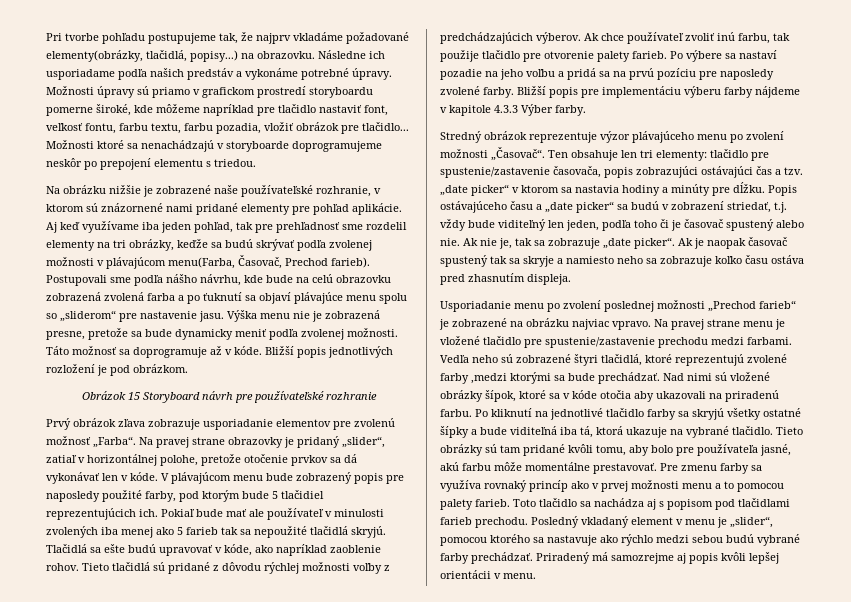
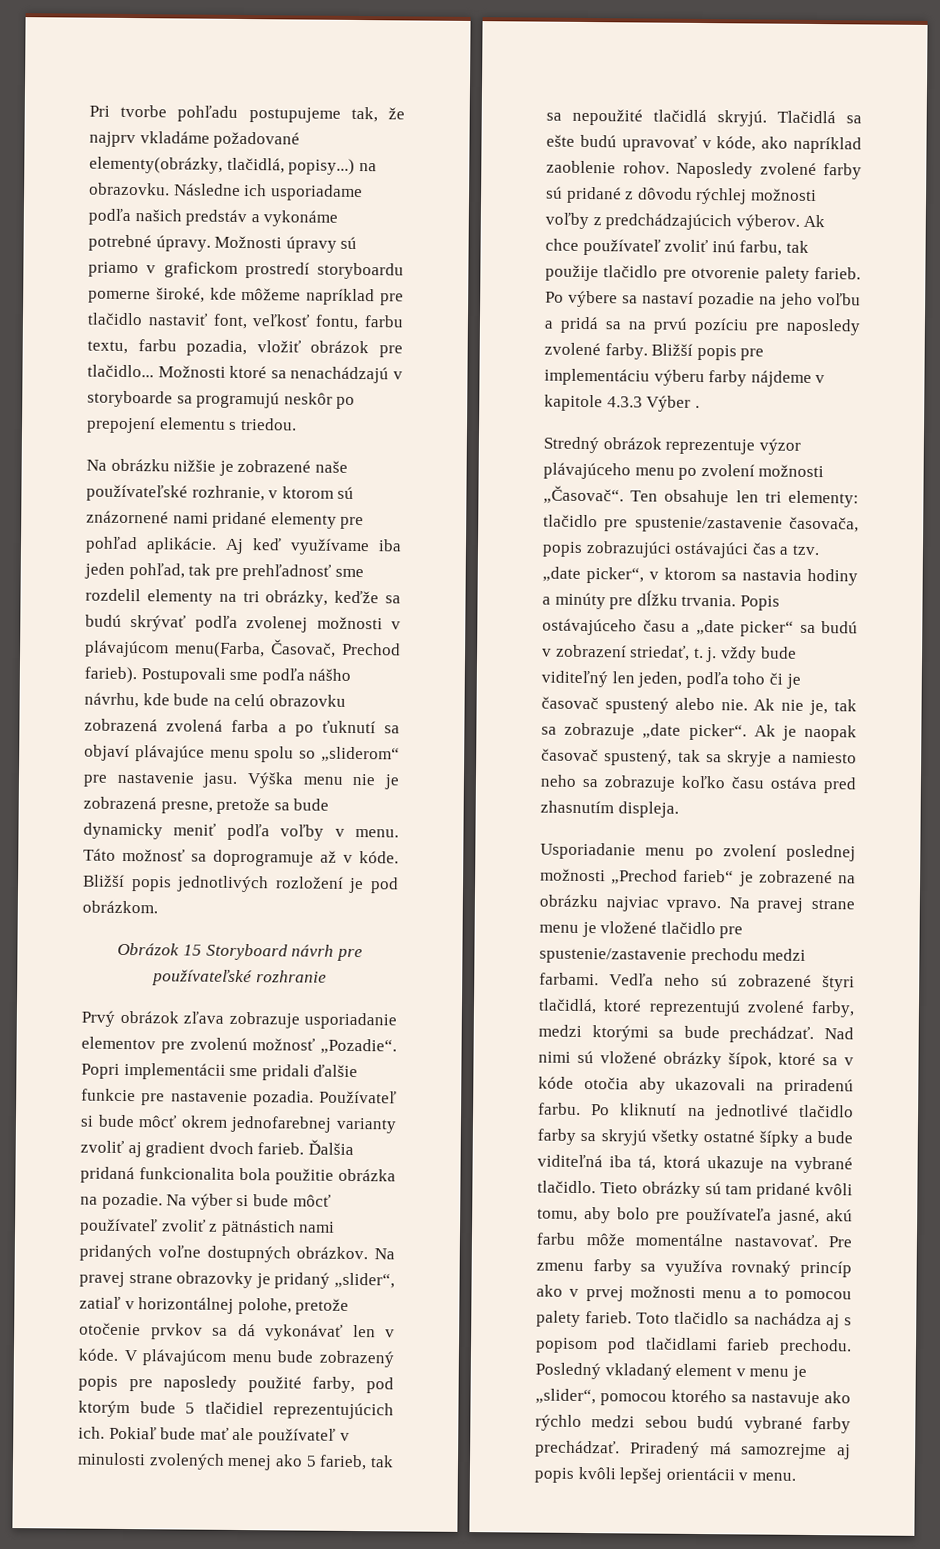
[292,141,382,152] doprogramujeme -> [176,391,281,409] sa programujú
[301,328,398,340] zvolenej možnosti. -> [280,824,399,841] voľby v menu.
[93,436,136,448] „Farba“. -> [320,1038,397,1055] [81,1062,359,1081] [81,1088,397,1107] [80,1114,396,1134] [80,1139,354,1158] [80,1166,396,1185] [80,1192,331,1210] [79,1218,336,1237] [79,1244,369,1263] „Pozadie“. Popri implementácii sme pridali ďalšie funkcie pre nastavenie pozadia. Používateľ si bude môcť okrem jednofarebnej varianty zvoliť aj gradient dvoch farieb. Ďalšia pridaná funkcionalita bola použitie obrázka na pozadie. Na výber si bude môcť používateľ zvoliť z pätnástich nami pridaných voľne dostupných obrázkov.
[101,527,118,535] iba -> (225, 1461) none
[186,527,218,535] farieb -> [319,1454,368,1471] farieb,
[82,562,150,571] Tieto tlačidlá -> [676,161,862,180] Naposledy zvolené farby
[555,105,586,116] farby. -> [694,405,700,408] .
[471,184,509,196] picker“ -> [586,567,644,584] picker“,
[733,182,765,193] dĺžku. -> [636,590,737,607] dĺžku trvania.
[774,202,787,213] t.j. -> [693,647,718,663] t. j.
[440,255,488,267] spustený -> [604,749,673,766] spustený,
[440,373,507,384] farby ,medzi -> [811,1000,855,1018] [538,1024,582,1037] farby, medzi
[593,463,657,474] prestavovať. -> [733,1234,818,1248] nastavovať.

